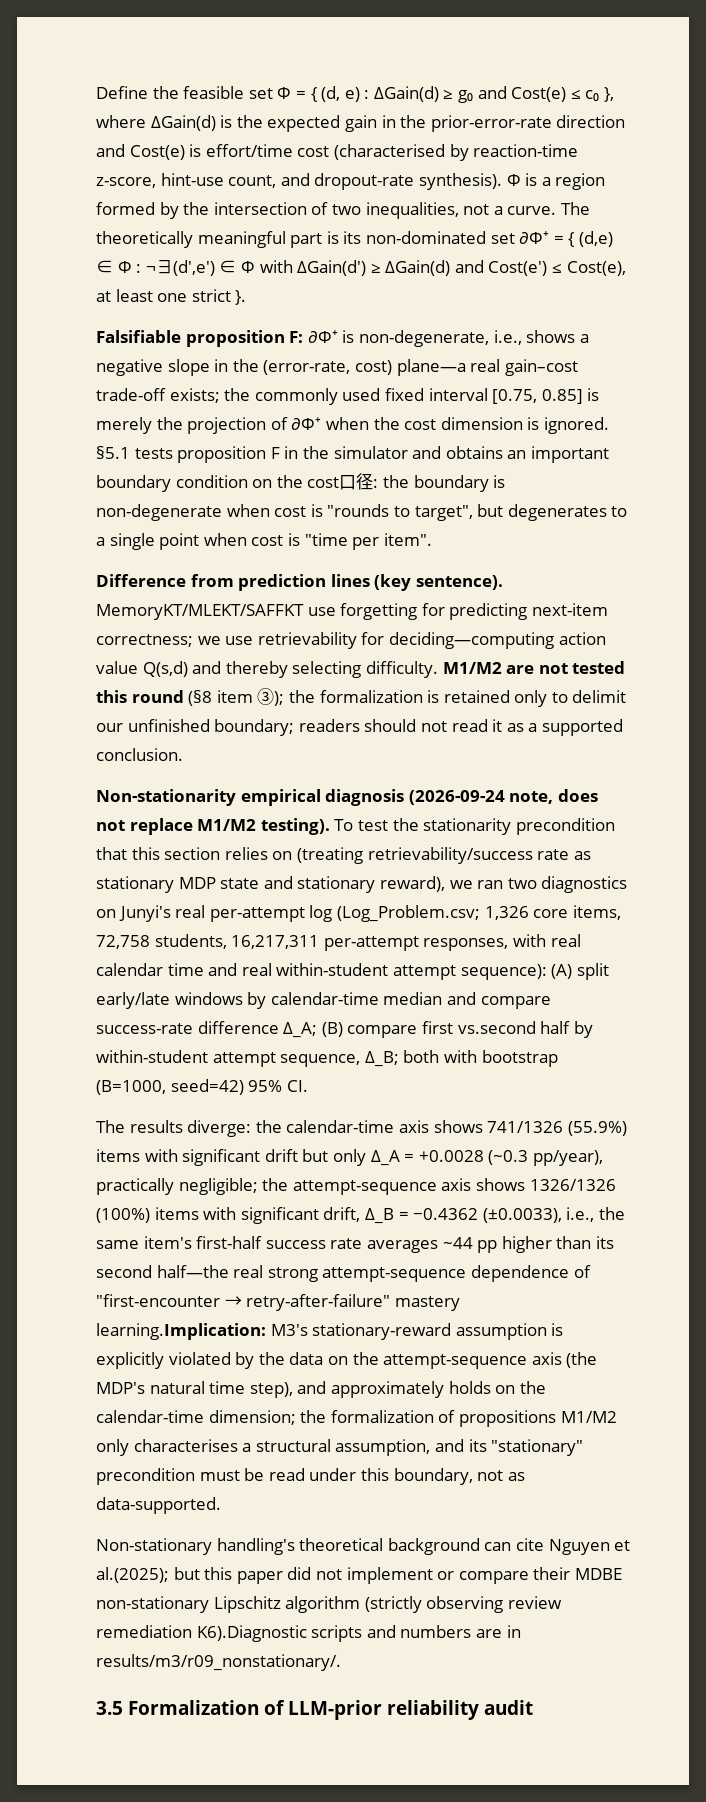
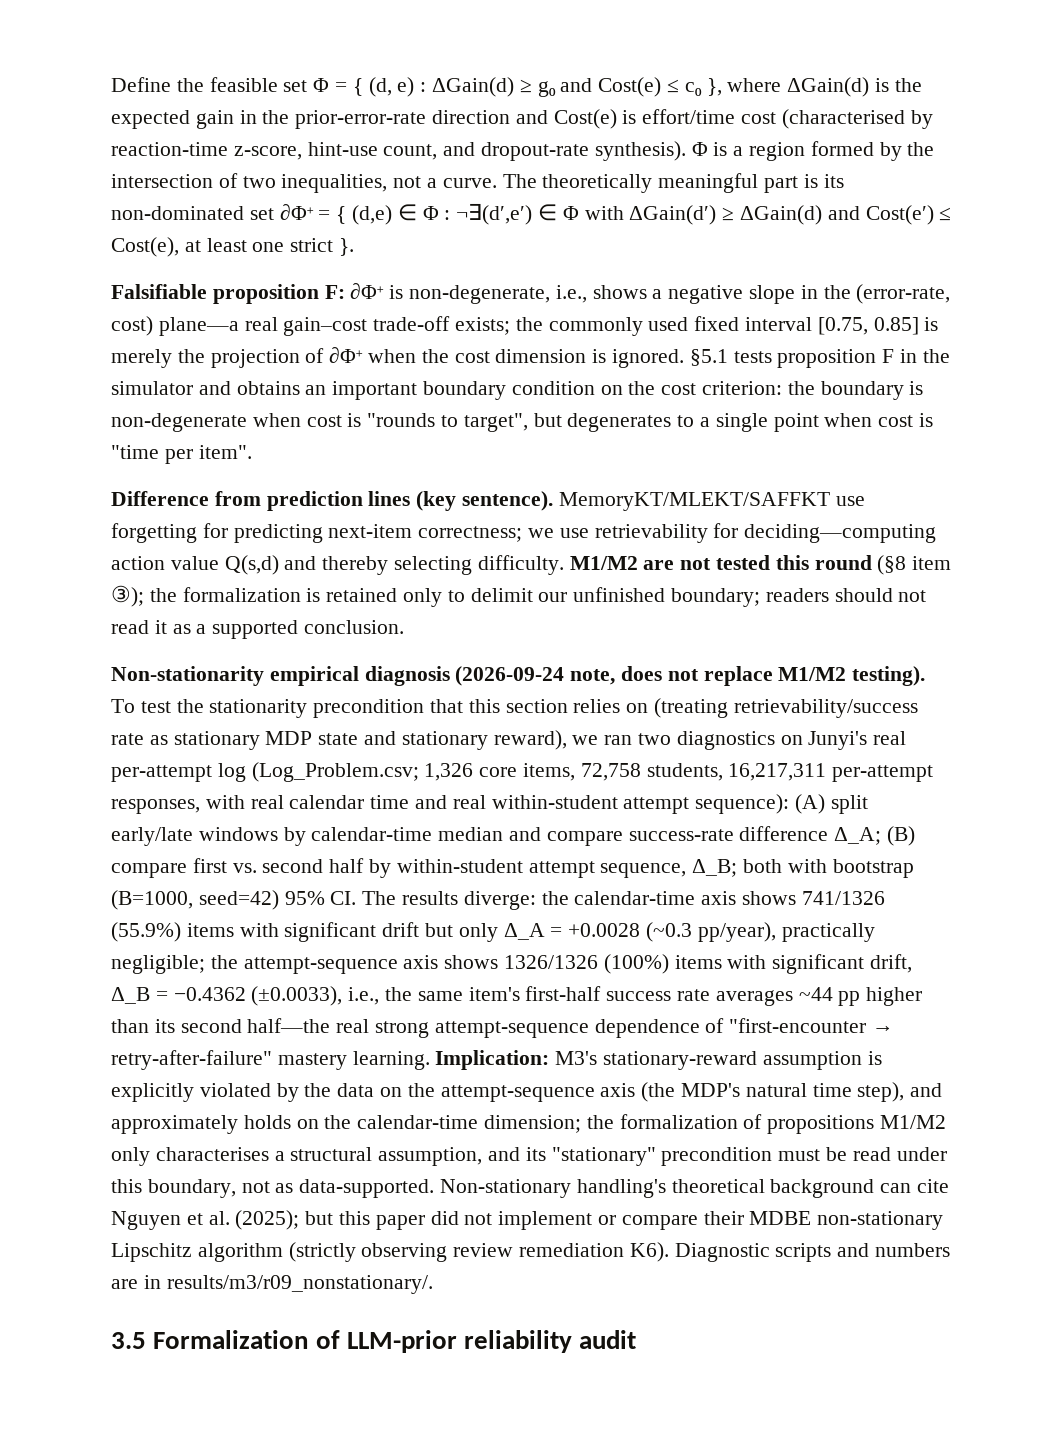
[339,473,379,490] 口径: -> [702,381,783,395] criterion:
[457,1021,536,1034] vs.second -> [232,859,324,873] vs. second
(308, 1086) // -> (357, 898) none
[96,1323,266,1340] learning.Implication: -> [352,1050,550,1070] learning. Implication:
(221, 1505) // -> (435, 1188) none
[96,1567,169,1583] al.(2025); -> [208,1210,300,1230] al. (2025);
[196,1625,307,1642] K6).Diagnostic -> [629,1242,770,1262] K6). Diagnostic

